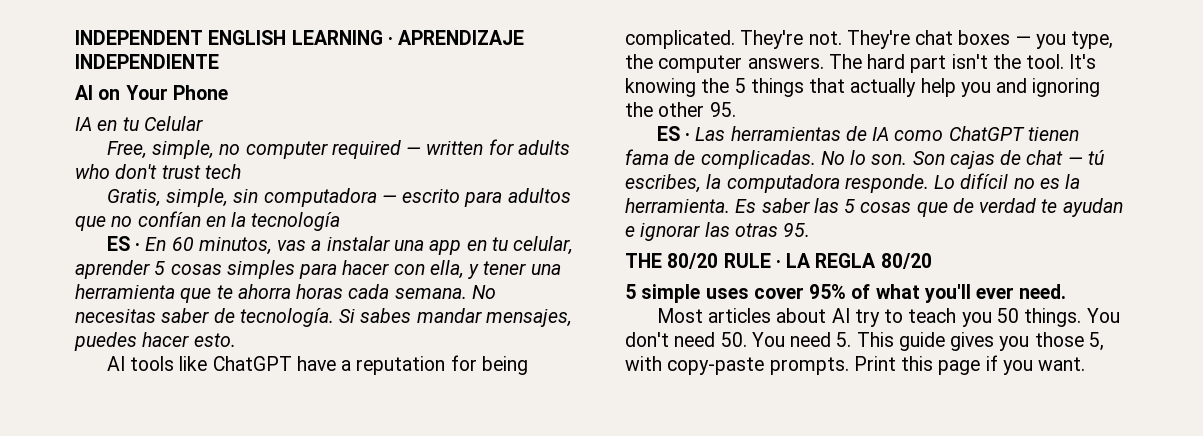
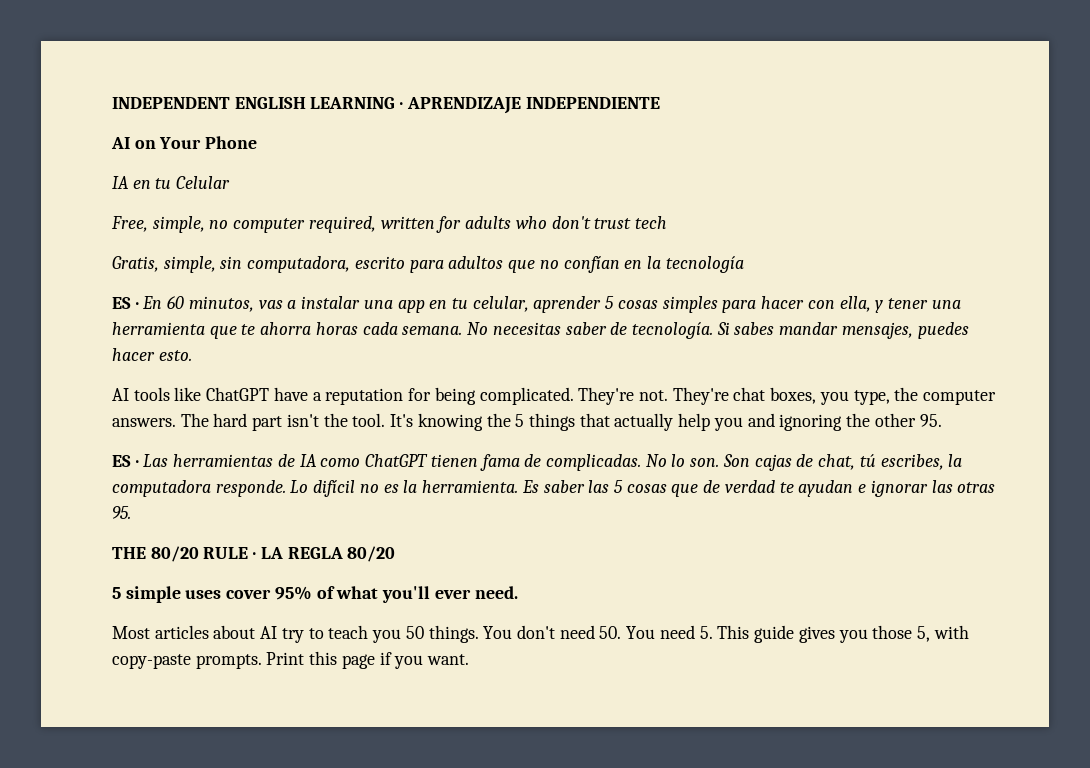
[331,140,422,159] required — -> [308,216,376,233] required,
[263,188,397,207] computadora — -> [247,256,351,273] computadora,
[958,30,1031,45] boxes — -> [770,387,817,404] boxes,
[1026,150,1083,165] chat — -> [818,454,856,470] chat,

